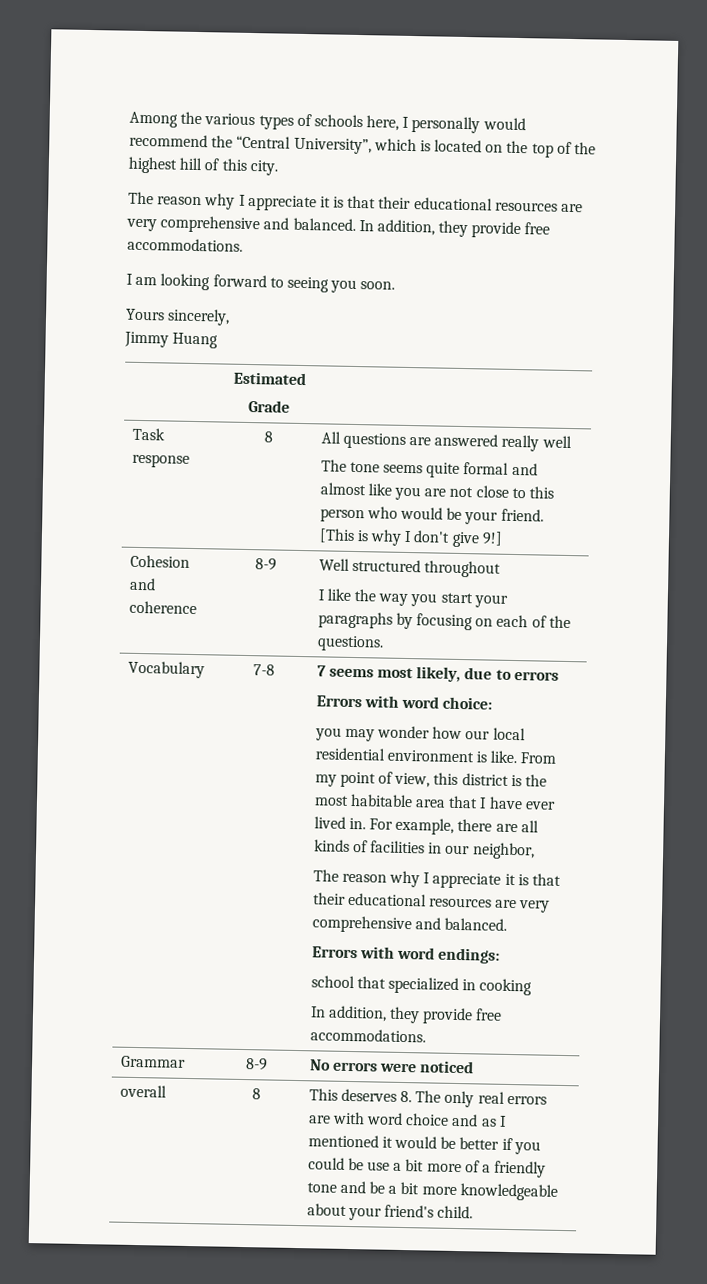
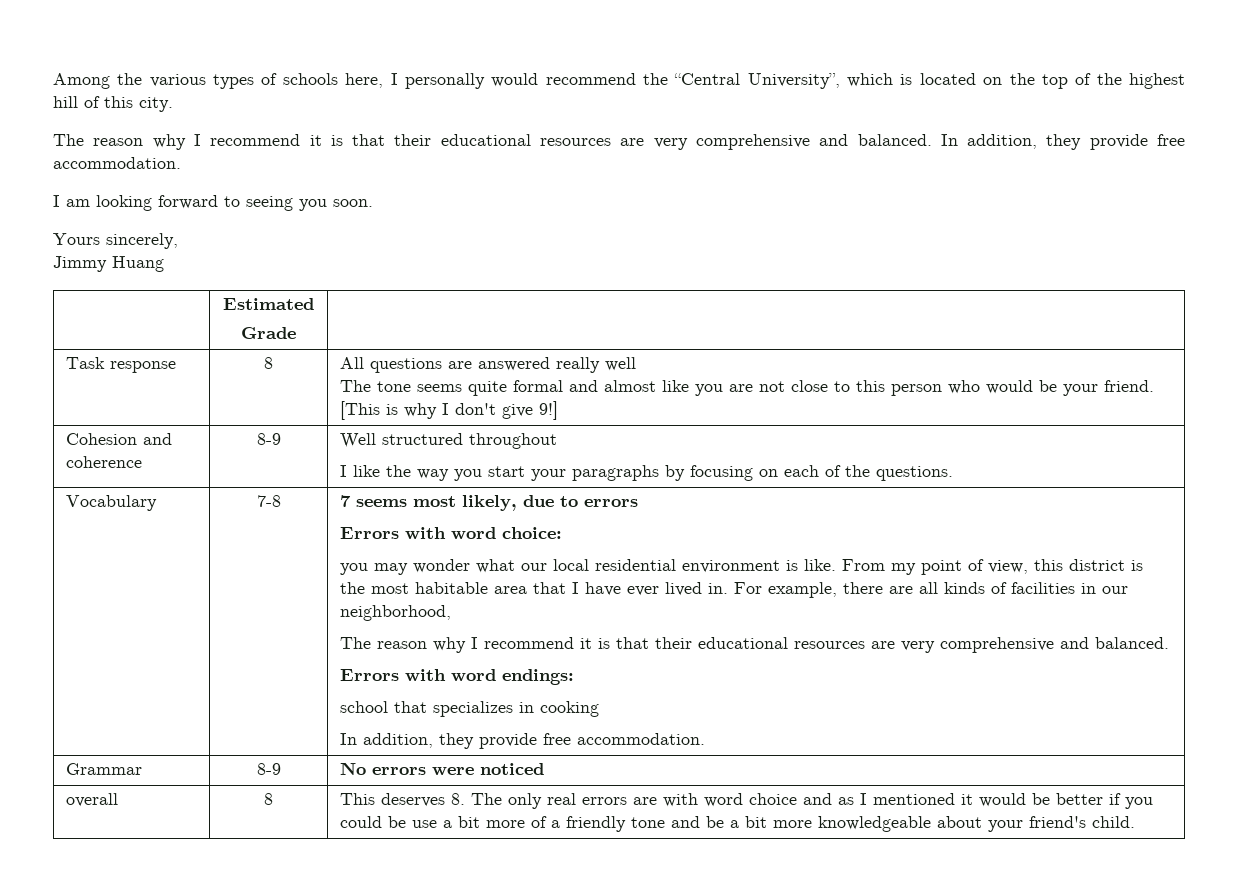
[247,194,317,212] appreciate -> [210,134,301,146] recommend
[127,237,243,252] accommodations. -> [53,157,181,169] accommodation.
[432,726,463,740] how -> [475,559,515,573] what
[471,842,535,860] [312,869,502,889] neighbor, // The reason why I appreciate -> [339,605,451,621] [339,637,574,653] neighborhood, // The reason why I recommend
[387,976,459,995] specialized -> [432,701,513,717] specializes
[309,1028,426,1043] accommodations. -> [576,733,705,745] accommodation.

